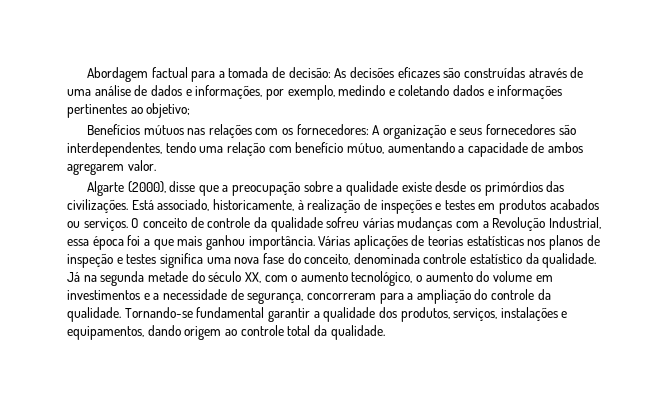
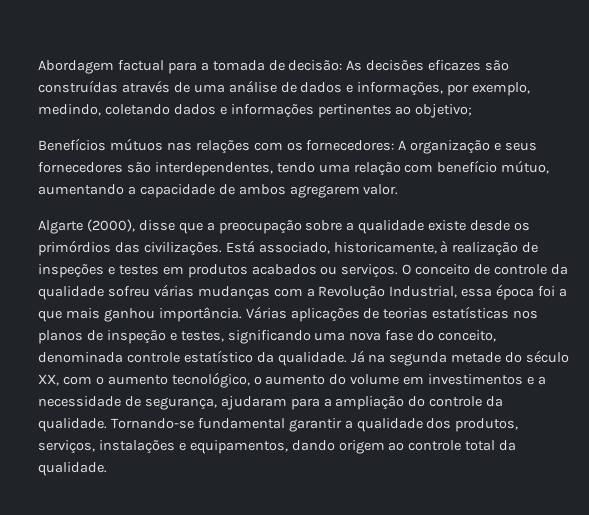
[338,85,395,96] medindo e -> [38,104,101,116] medindo,
[126,253,203,268] testes significa -> [180,330,311,344] testes, significando
[306,293,376,300] concorreram -> [220,396,287,410] ajudaram

